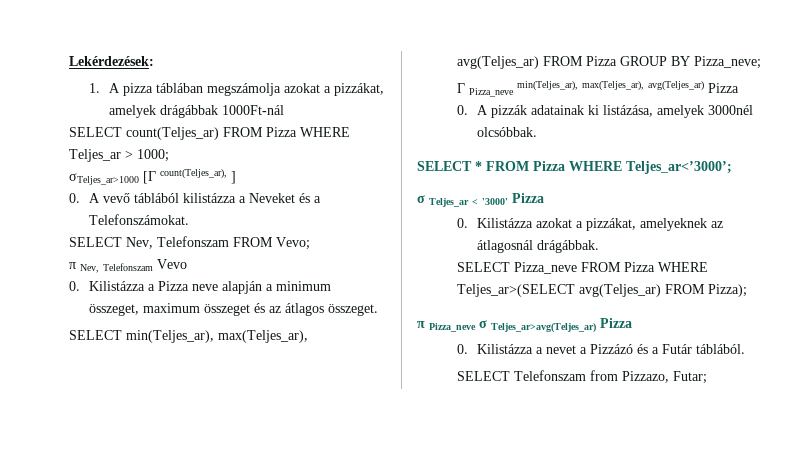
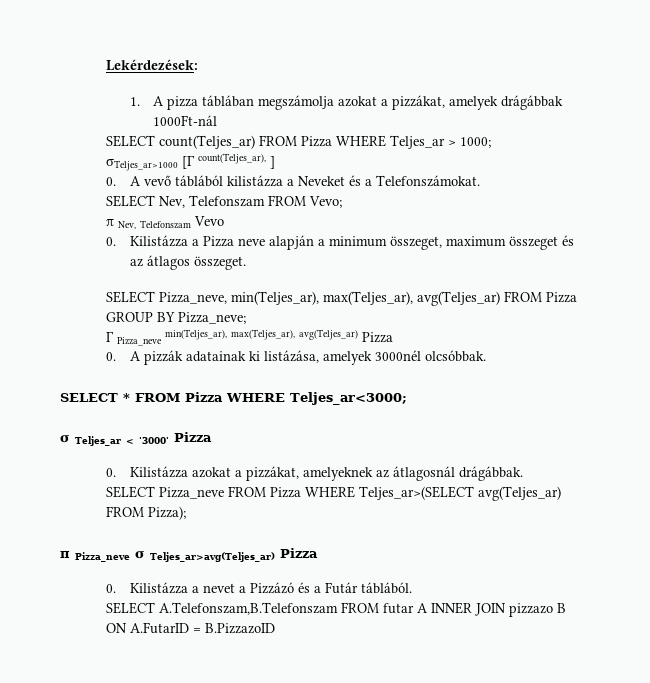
(123, 335) none -> [159,292,228,304] Pizza_neve,
[626,161,732,174] Teljes_ar<’3000’; -> [290,392,407,405] Teljes_ar<3000;
[514,370,708,384] Telefonszam from Pizzazo, Futar; -> [159,602,567,617] [106,622,276,634] A.Telefonszam,B.Telefonszam FROM futar A INNER JOIN pizzazo B ON A.FutarID = B.PizzazoID

